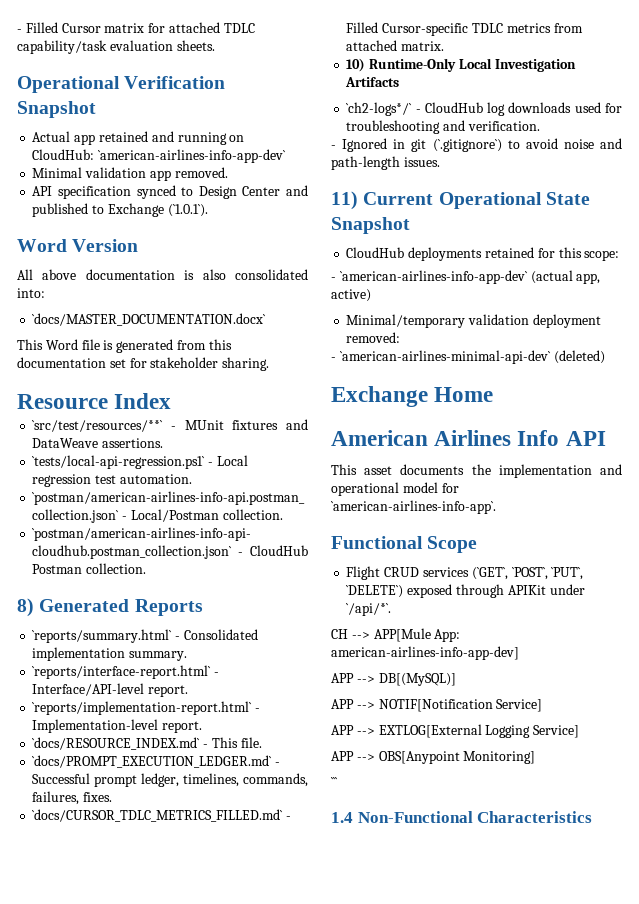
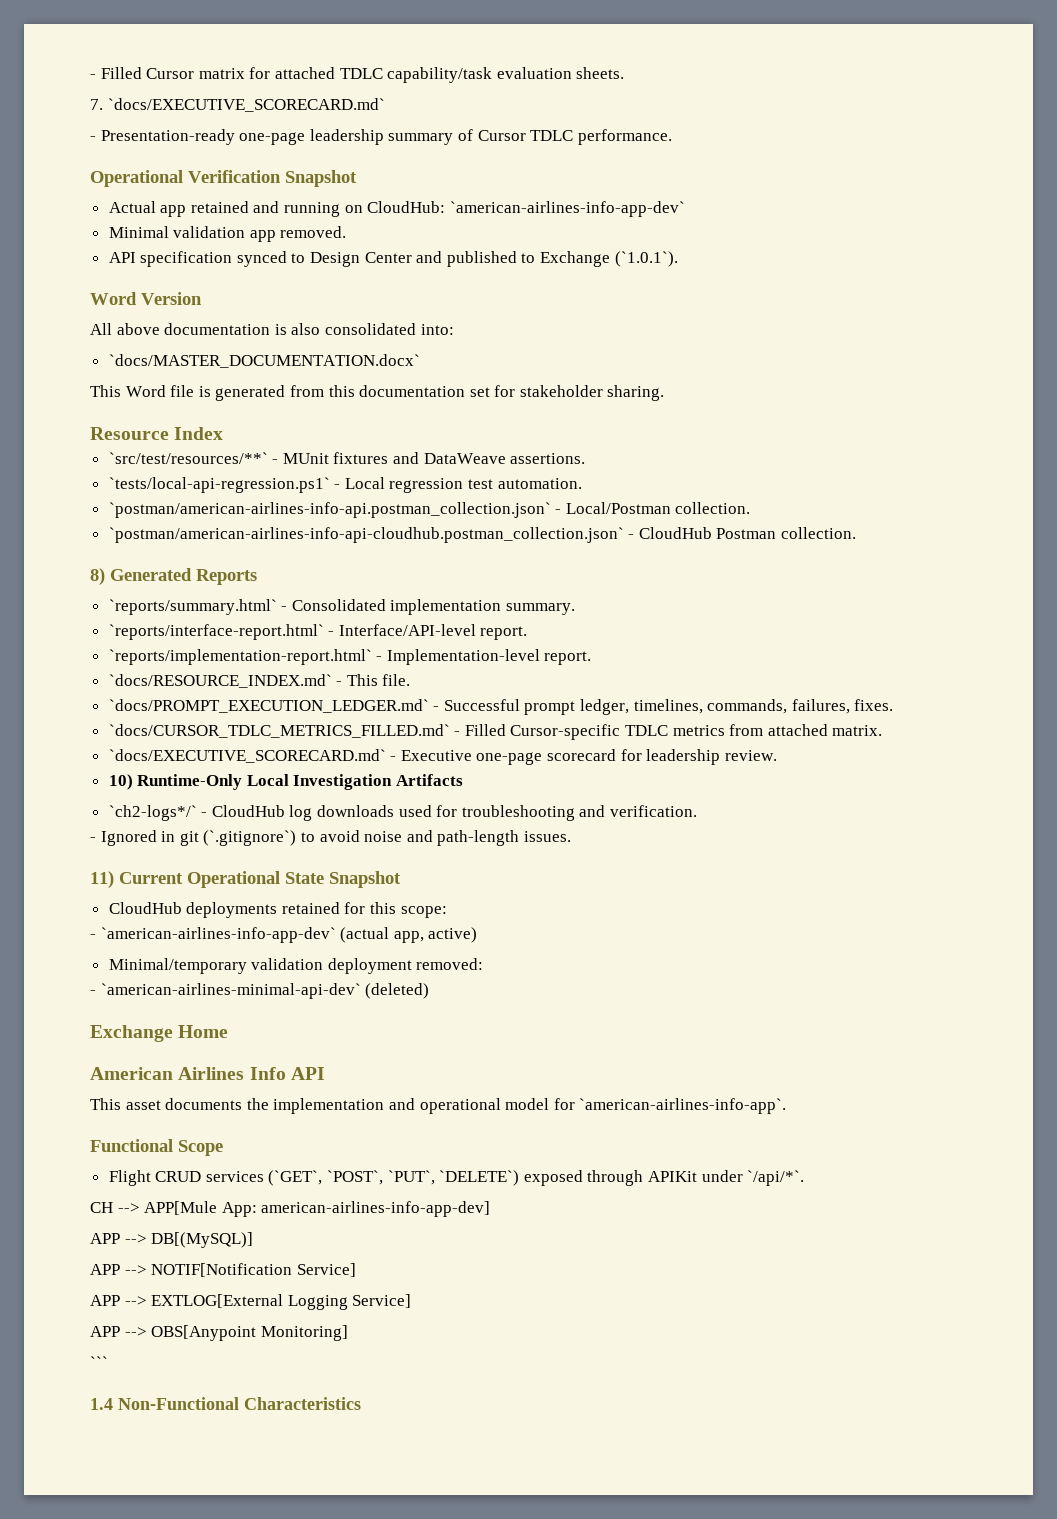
(215, 45) none -> [90,98,385,112] [90,129,672,145] // 7. `docs/EXECUTIVE_SCORECARD.md` // - Presentation-ready one-page leadership summary of Cursor TDLC performance.
(445, 46) none -> [108,749,777,765] // `docs/EXECUTIVE_SCORECARD.md` - Executive one-page scorecard for leadership review.

